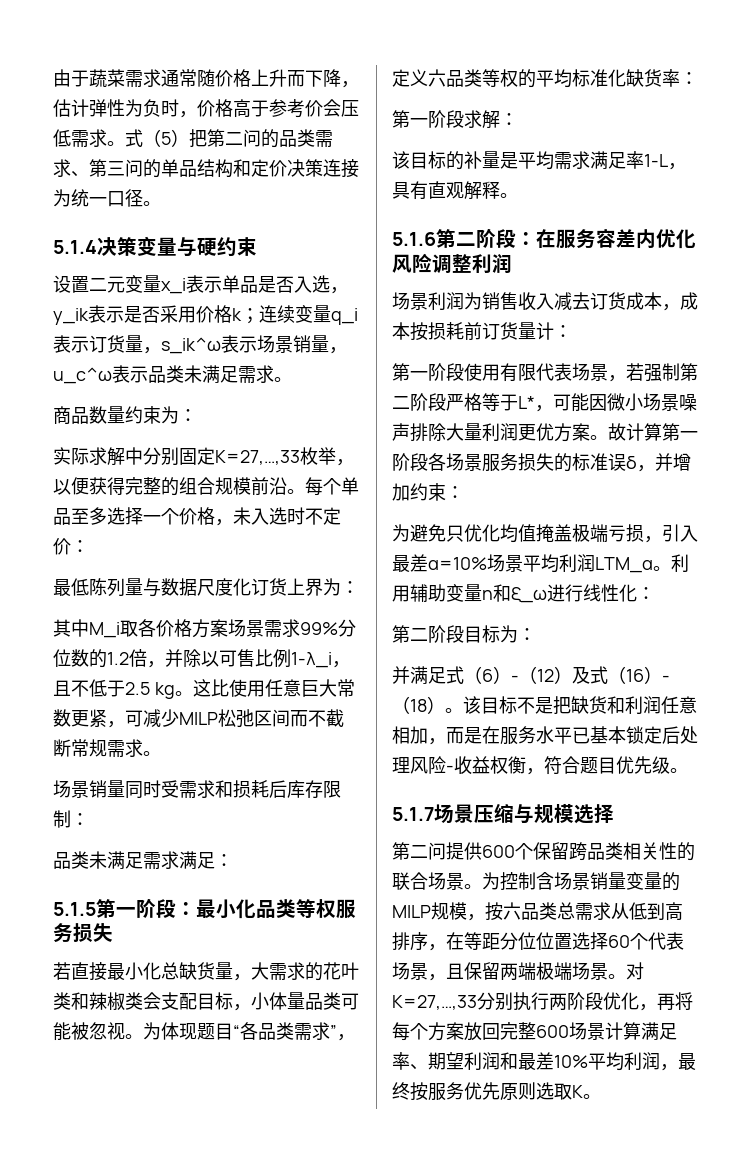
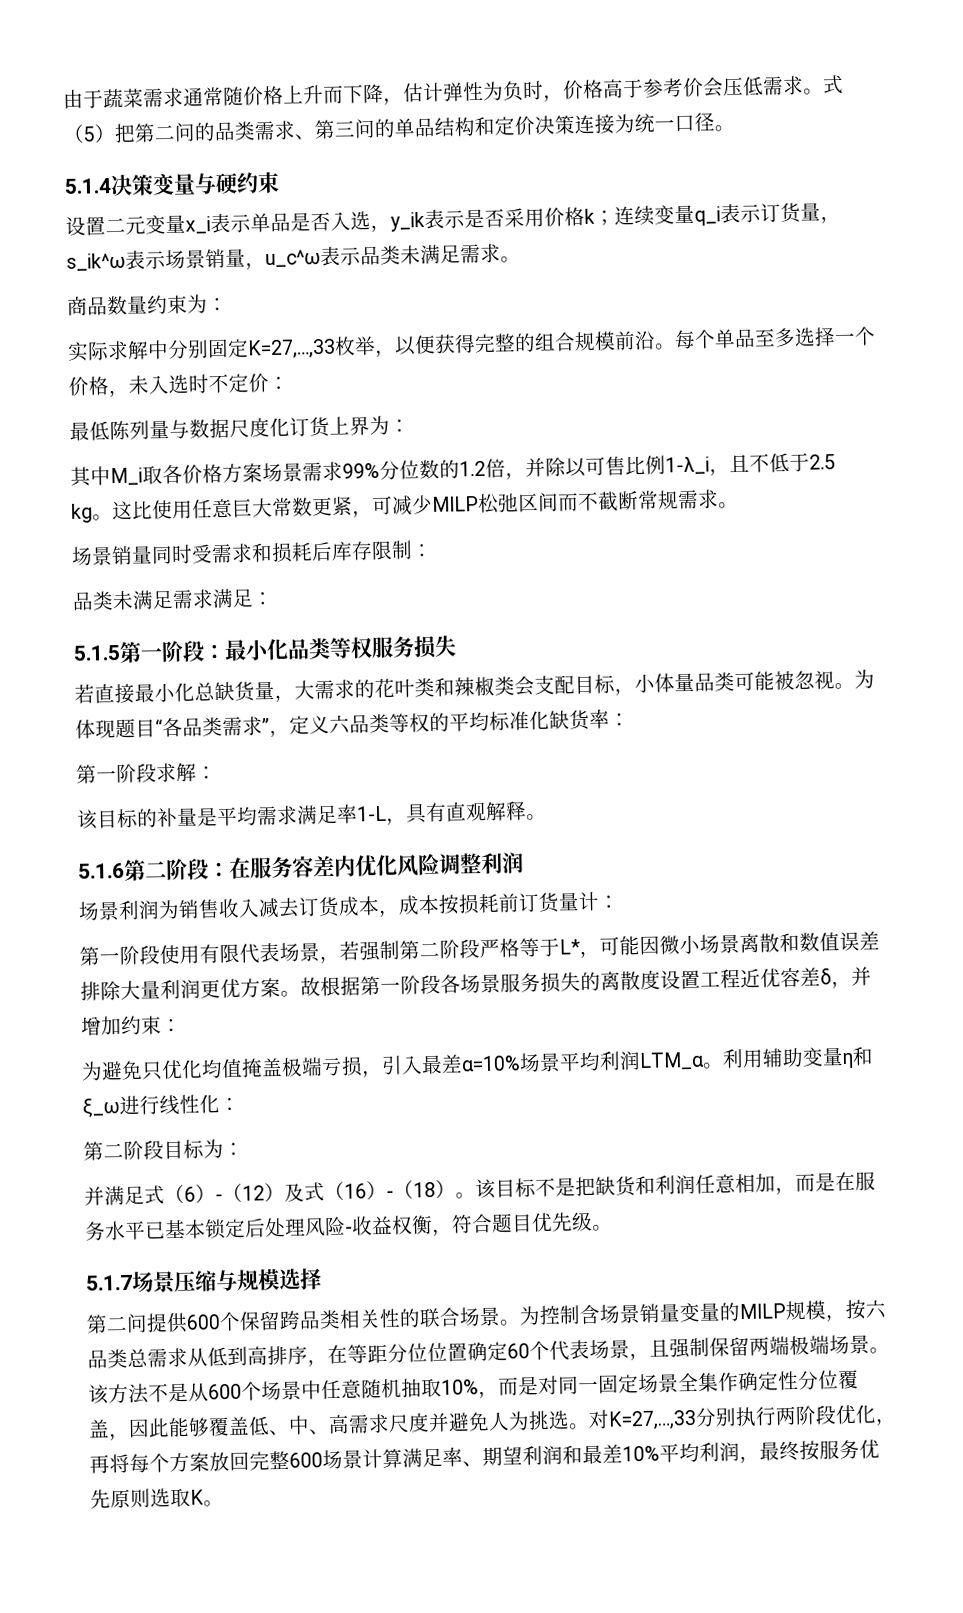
[679,394,697,411] [392,423,410,441] 噪声 -> [739,931,880,954] 离散和数值误差
[626,423,662,441] 计算 -> [320,976,361,997] 根据
[572,453,626,471] 标准误 -> [600,967,821,991] 离散度设置工程近优容差
[572,932,608,950] 选择 -> [467,1341,508,1362] 确定
(464, 971) none -> [669,1337,710,1359] 强制
(626, 976) none -> [88,1369,859,1405] [88,1410,590,1441] 该方法不是从600个场景中任意随机抽取10%，而是对同一固定场景全集作确定性分位覆盖，因此能够覆盖低、中、高需求尺度并避免人为挑选。

